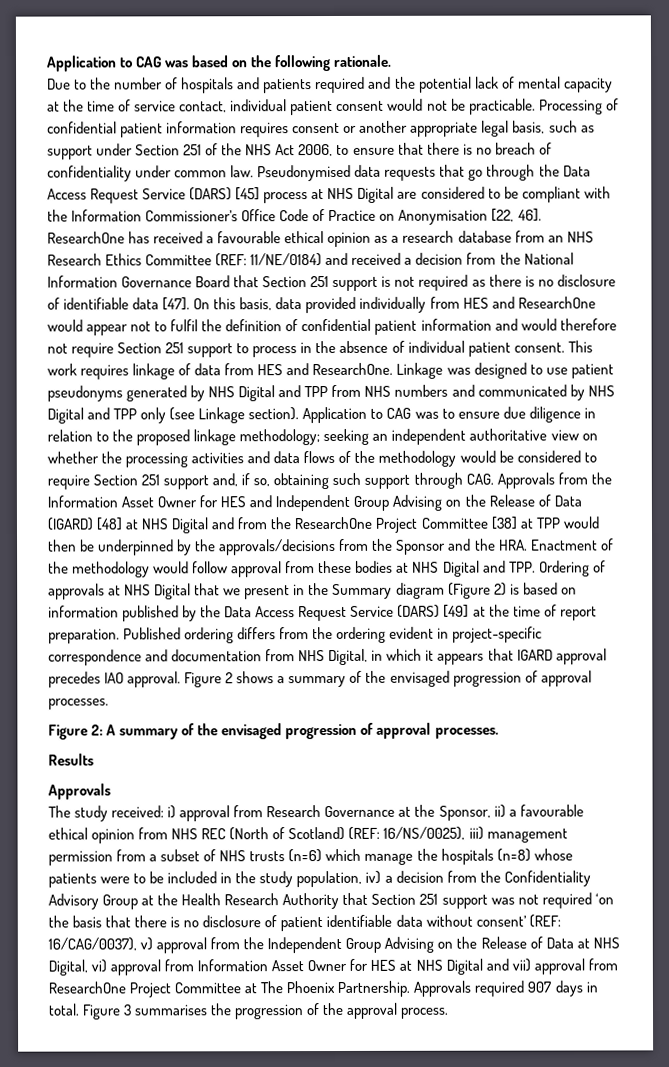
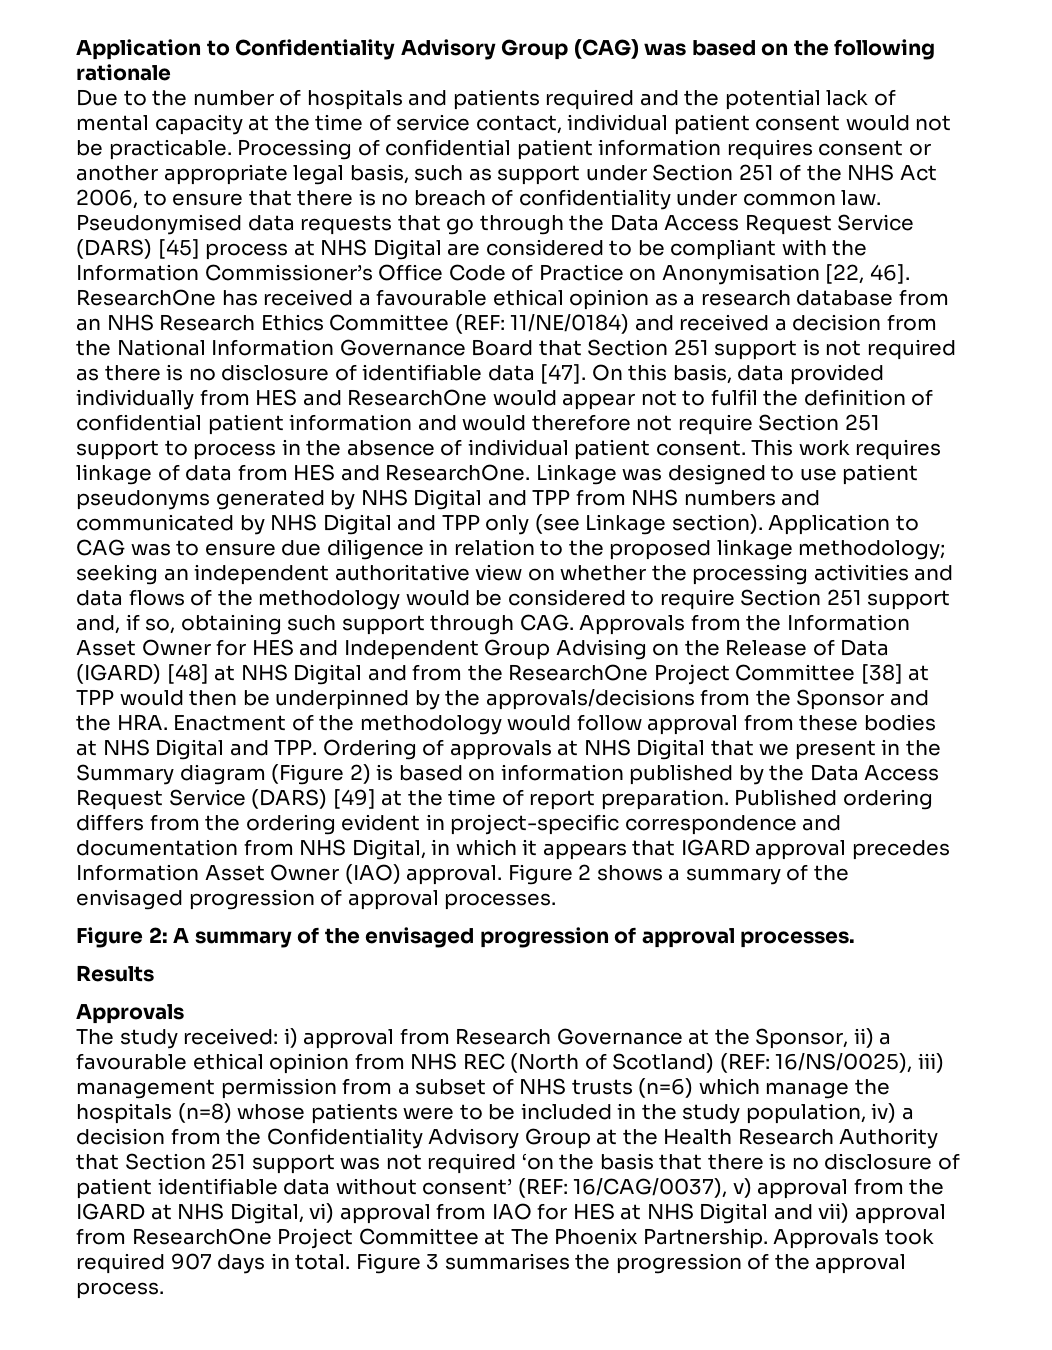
[46,55,163,72] Application to CAG -> [76,39,639,60] Application to Confidentiality Advisory Group (CAG)
[333,54,393,67] rationale. -> [76,64,171,81] rationale
[104,672,125,684] IAO -> [76,864,401,884] Information Asset Owner (IAO)
[267,936,574,954] Independent Group Advising on the Release of Data -> [76,1203,145,1220] IGARD
[197,959,348,972] Information Asset Owner -> [491,1203,532,1220] IAO
(472, 988) none -> [884,1229,934,1245] took

